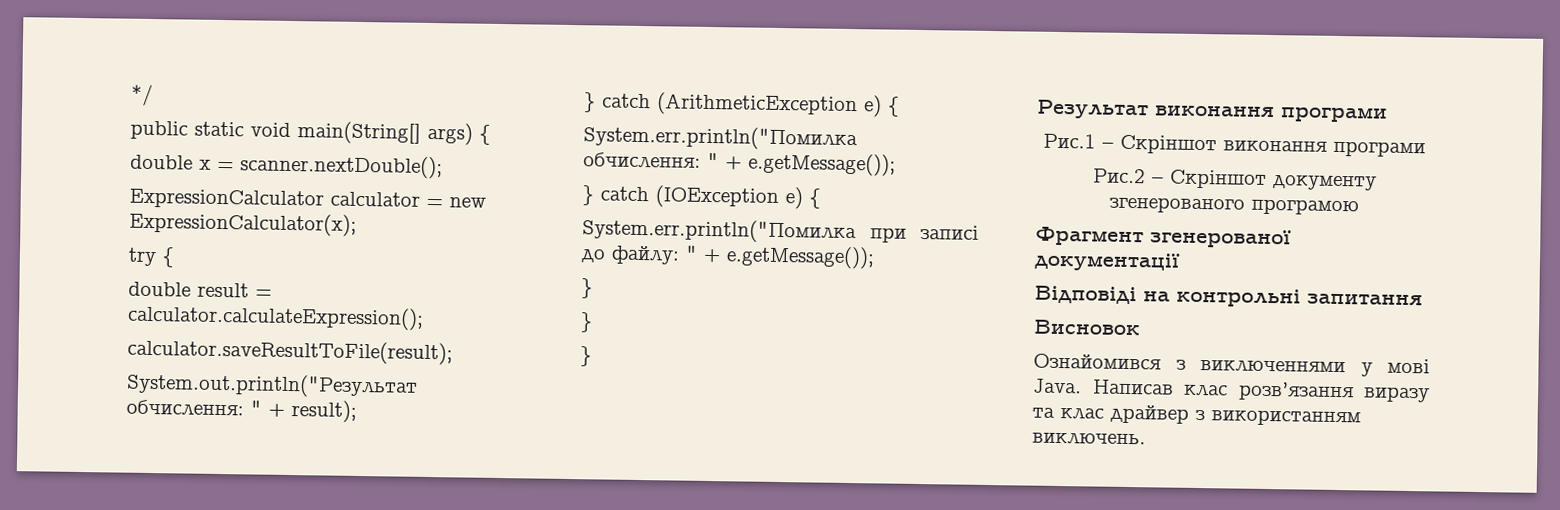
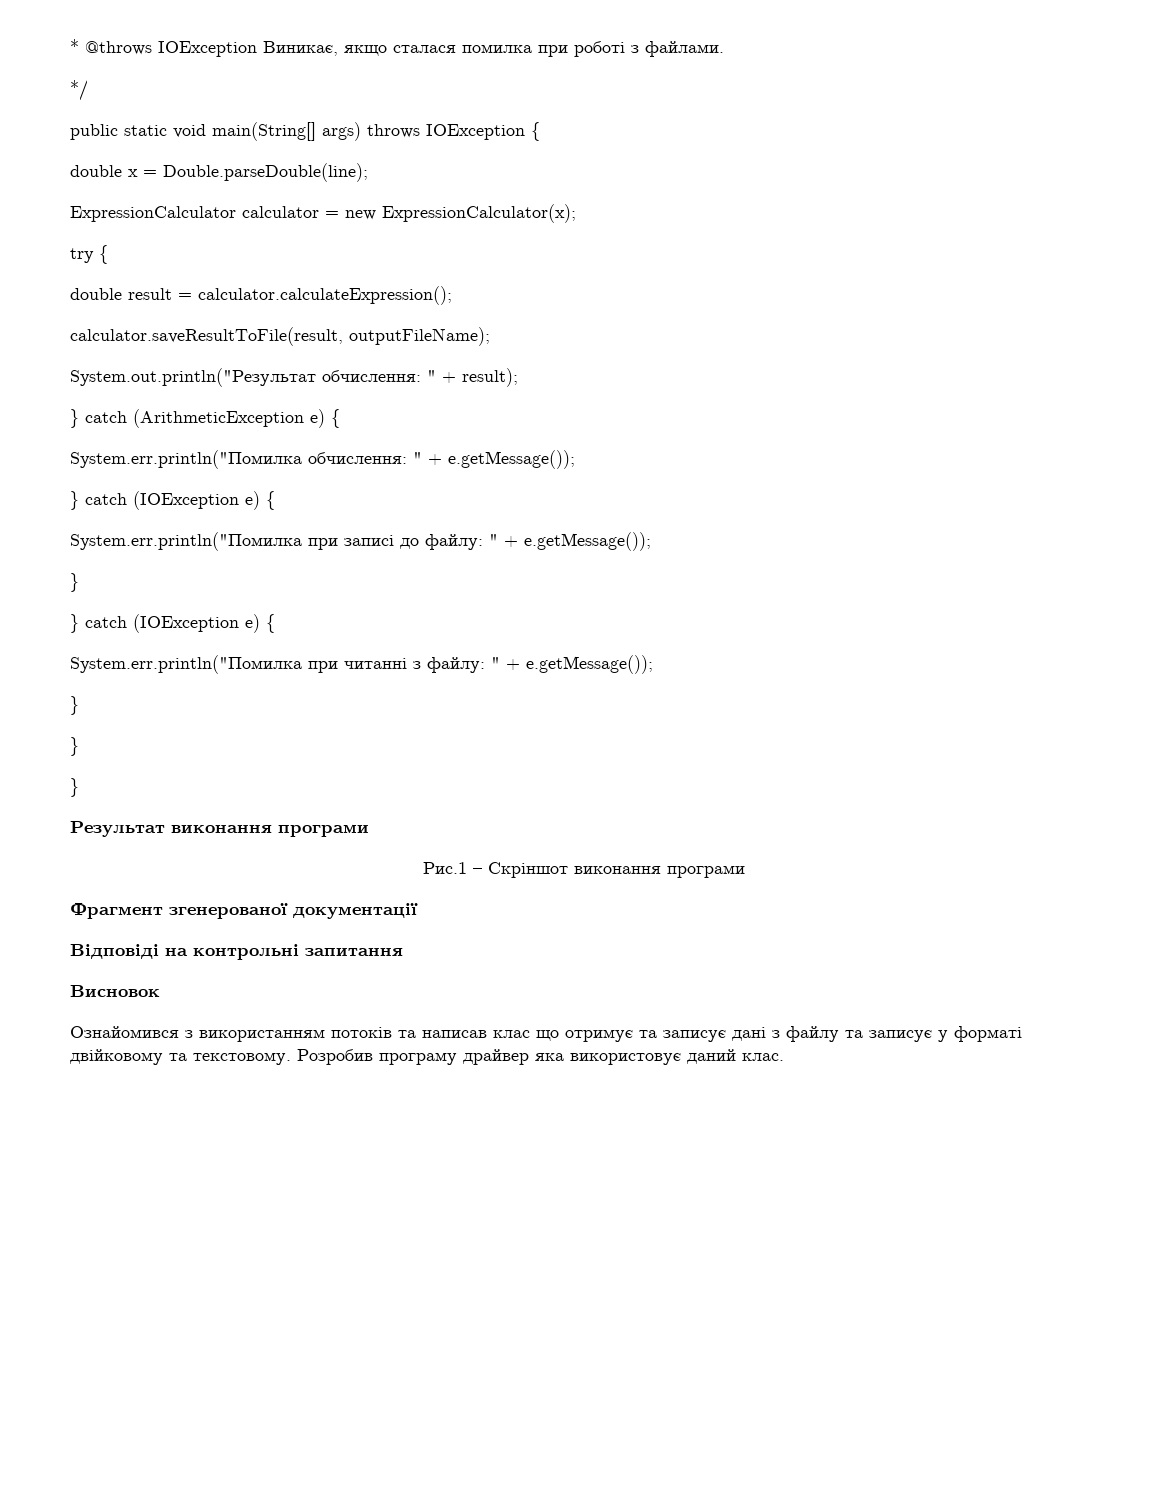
(131, 95) none -> [70,39,724,57] * @throws IOException Виникає, якщо сталася помилка при роботі з файлами. //
(473, 134) none -> [367,124,525,140] throws IOException
[240,154,443,180] scanner.nextDouble(); -> [163,163,368,182] Double.parseDouble(line);
[127,338,453,366] calculator.saveResultToFile(result); -> [70,327,490,346] calculator.saveResultToFile(result, outputFileName);
(593, 288) none -> [70,614,275,633] [70,655,653,674] [70,696,79,715] // } catch (IOException e) { // System.err.println("Помилка при читанні з файлу: " + e.getMessage()); // }
[1092,168,1377,191] [1108,196,1359,216] // Рис.2 – Скріншот документу згенерованого програмою -> (745, 871) none
[1200,358,1430,377] [1033,378,1430,403] [1032,404,1361,427] [1032,432,1146,446] виключеннями у мові Java. Написав клас розв’язання виразу та клас драйвер з використанням виключень. -> [199,1026,1022,1042] [70,1049,784,1065] використанням потоків та написав клас що отримує та записує дані з файлу та записує у форматі двійковому та текстовому. Розробив програму драйвер яка використовує даний клас.

